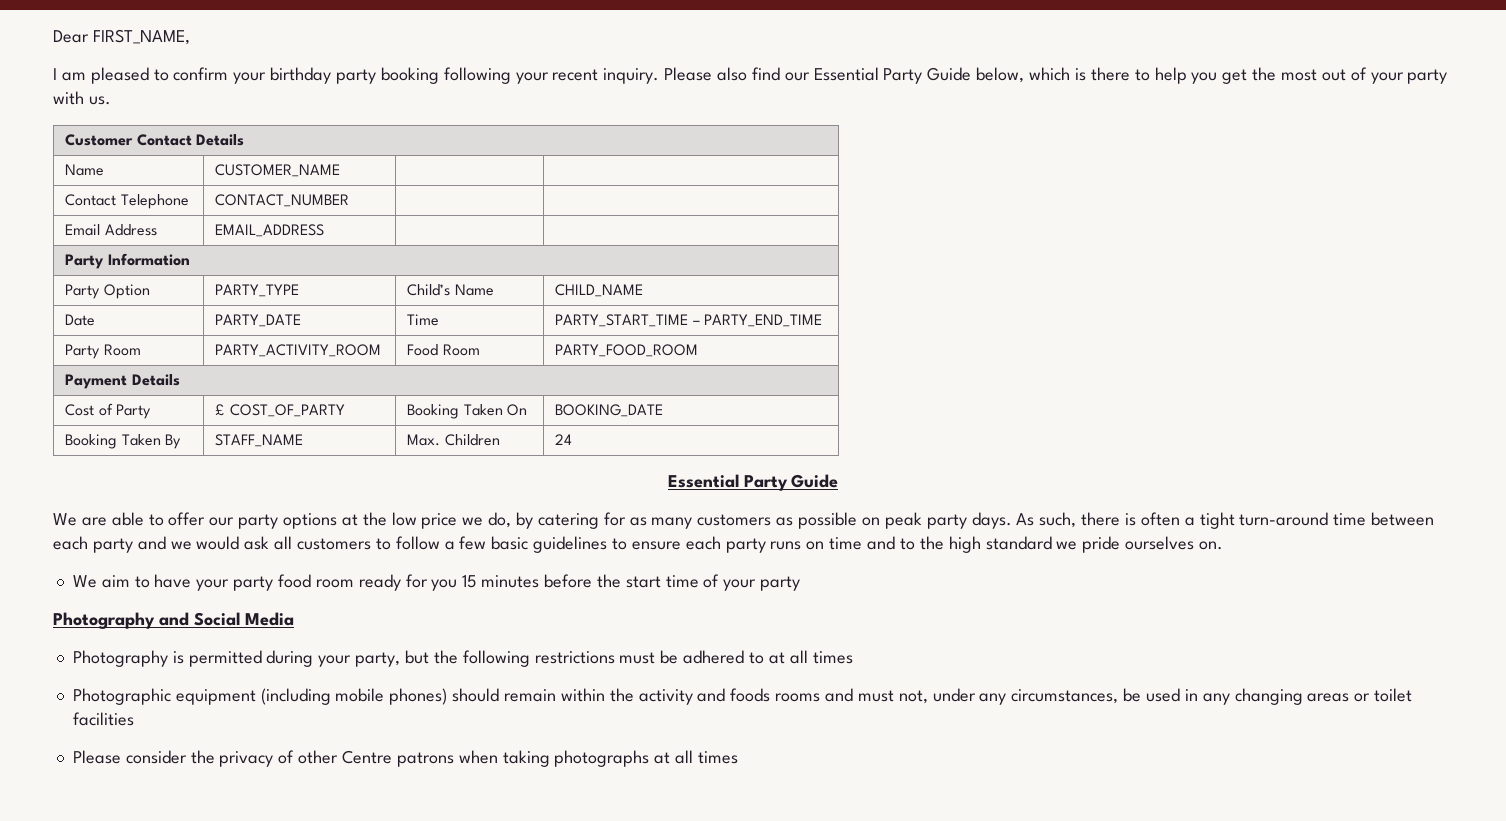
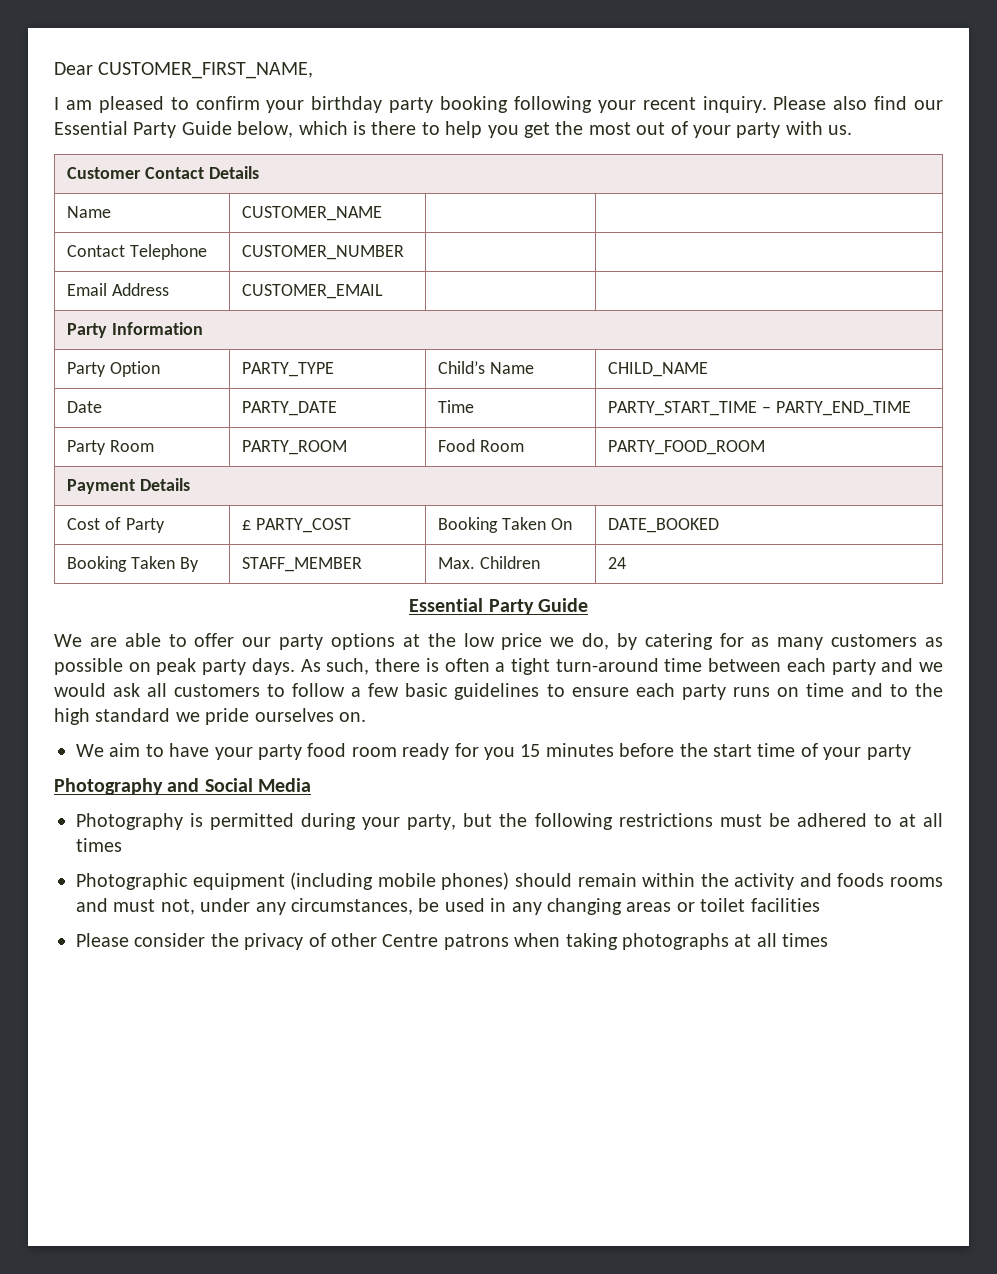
[92,29,190,45] FIRST_NAME, -> [98,62,314,79] CUSTOMER_FIRST_NAME,
[215,194,350,207] CONTACT_NUMBER -> [242,245,405,260] CUSTOMER_NUMBER
[215,224,325,237] EMAIL_ADDRESS -> [242,284,384,299] CUSTOMER_EMAIL
[215,344,382,357] PARTY_ACTIVITY_ROOM -> [242,440,348,455] PARTY_ROOM
[229,404,345,417] COST_OF_PARTY -> [255,518,351,533] PARTY_COST
[555,404,664,417] BOOKING_DATE -> [608,518,720,533] DATE_BOOKED
[215,434,304,447] STAFF_NAME -> [242,557,363,572] STAFF_MEMBER

